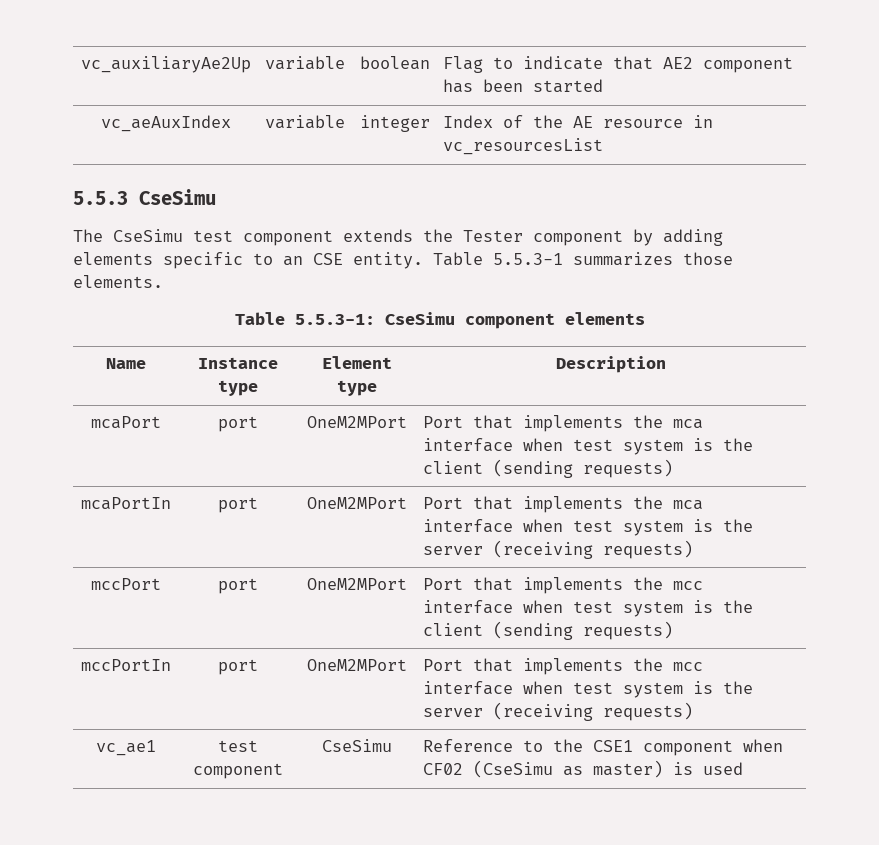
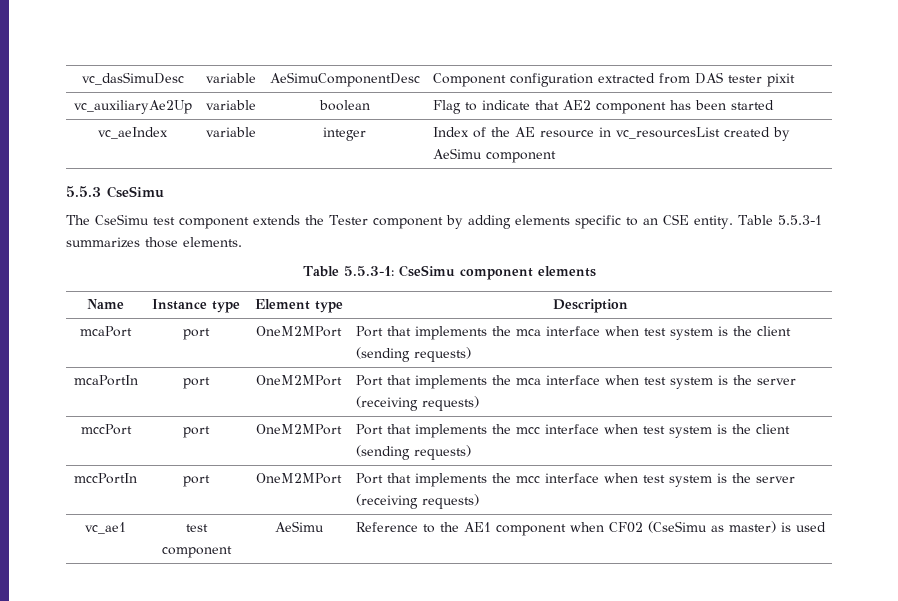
(80, 64) none -> [81,72,184,85] [205,73,256,83] [269,72,420,87] [432,72,795,87] vc_dasSimuDesc | variable | AeSimuComponentDesc | Component configuration extracted from DAS tester pixit //
[100,115,231,132] vc_aeAuxIndex -> [98,127,168,139] vc_aeIndex
(603, 146) none -> [723,127,790,141] [432,148,556,163] created by AeSimu component
[322,739,392,752] CseSimu -> [274,521,324,532] AeSimu
[592,740,633,752] CSE1 -> [463,522,491,532] AE1

